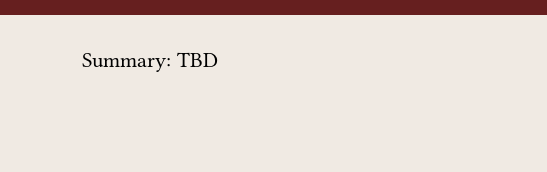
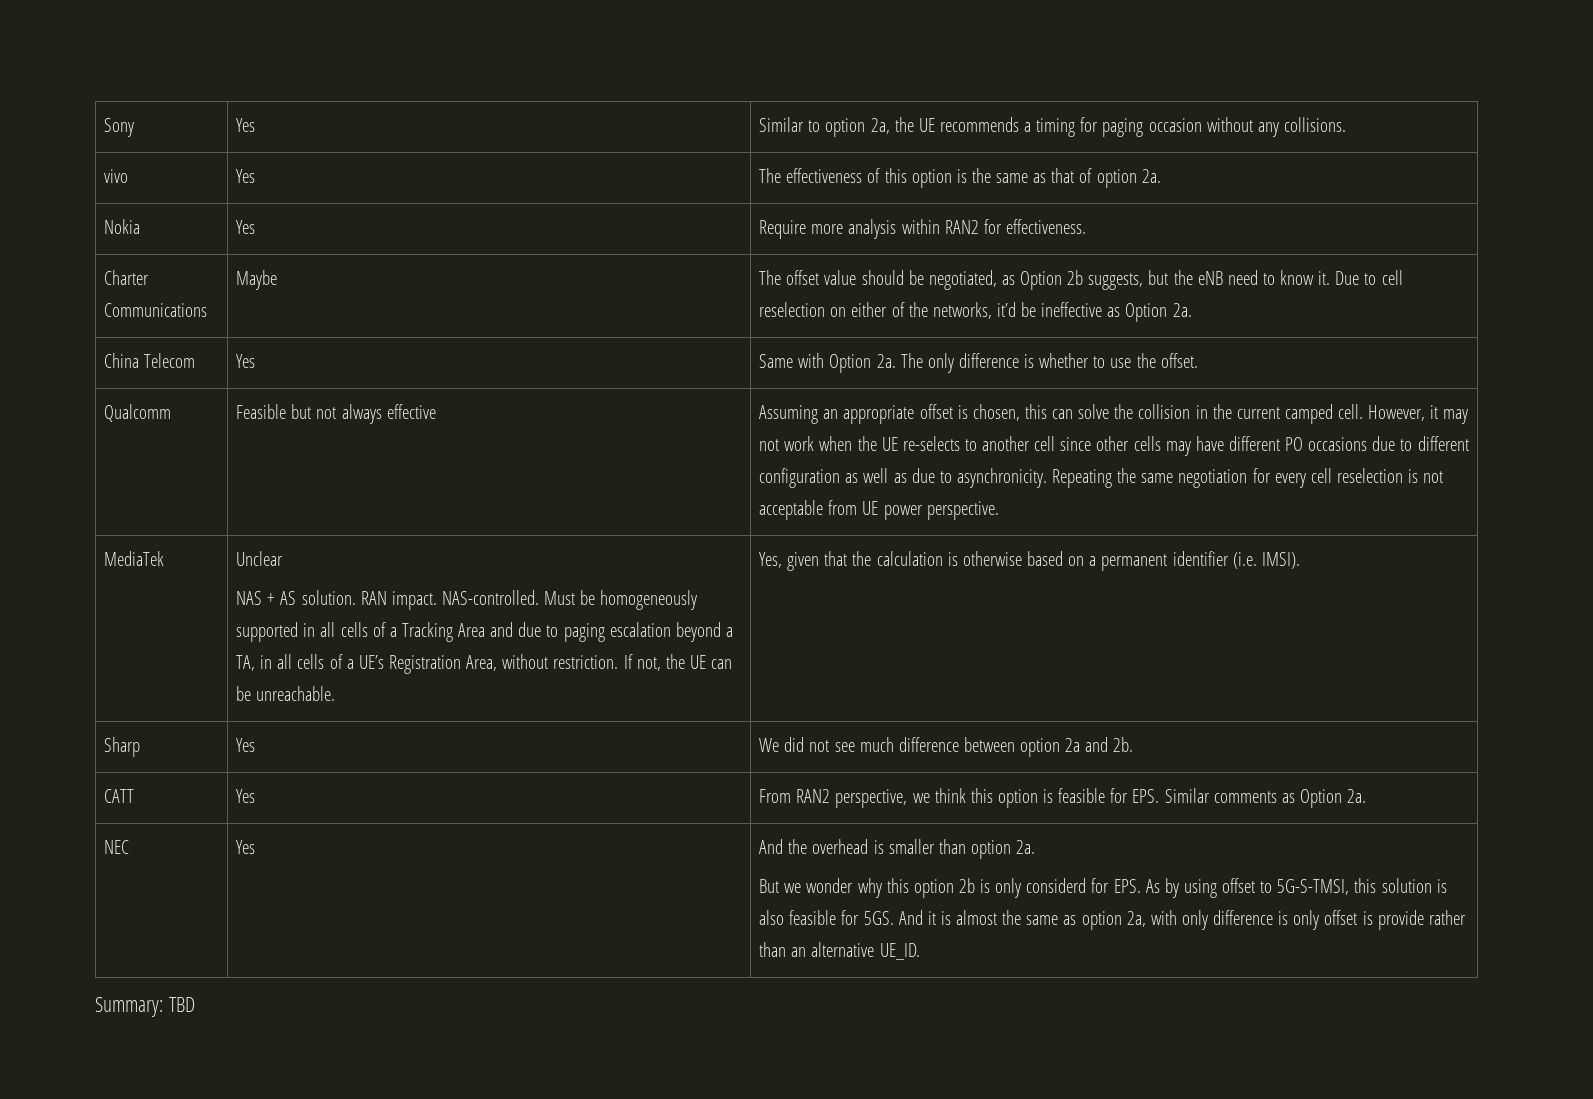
(82, 62) none -> [104,118,135,137] [236,118,256,132] [759,117,1346,137] [104,169,129,183] [236,169,256,183] [759,168,1161,188] [104,219,141,234] [236,220,256,234] [759,219,1086,239] [104,270,150,285] [104,303,208,317] [236,270,278,290] [759,270,1403,290] [759,302,1192,322] [104,353,196,368] [236,354,256,368] [759,353,1198,373] [104,404,172,422] [236,404,436,424] [759,404,1469,424] [759,436,1469,456] [759,468,1444,488] [759,500,999,520] [104,551,165,566] [236,551,284,566] [236,590,698,610] [236,622,733,642] [236,654,733,674] [236,686,336,701] [759,551,1300,571] [104,737,141,757] [236,738,256,752] [759,737,1134,757] [104,789,135,803] [236,789,256,803] [759,788,1367,808] [104,840,130,854] [236,840,256,854] [759,839,1036,859] [759,878,1447,898] [759,910,1466,930] [759,942,921,960] Sony | Yes | Similar to option 2a, the UE recommends a timing for paging occasion without any collisions. // vivo | Yes | The effectiveness of this option is the same as that of option 2a. // Nokia | Yes | Require more analysis within RAN2 for effectiveness. // Charter Communications | Maybe | The offset value should be negotiated, as Option 2b suggests, but the eNB need to know it. Due to cell reselection on either of the networks, it’d be ineffective as Option 2a. // China Telecom | Yes | Same with Option 2a. The only difference is whether to use the offset. // Qualcomm | Feasible but not always effective | Assuming an appropriate offset is chosen, this can solve the collision in the current camped cell. However, it may not work when the UE re-selects to another cell since other cells may have different PO occasions due to different configuration as well as due to asynchronicity. Repeating the same negotiation for every cell reselection is not acceptable from UE power perspective. // MediaTek | Unclear // NAS + AS solution. RAN impact. NAS-controlled. Must be homogeneously supported in all cells of a Tracking Area and due to paging escalation beyond a TA, in all cells of a UE’s Registration Area, without restriction. If not, the UE can be unreachable. | Yes, given that the calculation is otherwise based on a permanent identifier (i.e. IMSI). // Sharp | Yes | We did not see much difference between option 2a and 2b. // CATT | Yes | From RAN2 perspective, we think this option is feasible for EPS. Similar comments as Option 2a. // NEC | Yes | And the overhead is smaller than option 2a. // But we wonder why this option 2b is only considerd for EPS. As by using offset to 5G-S-TMSI, this solution is also feasible for 5GS. And it is almost the same as option 2a, with only difference is only offset is provide rather than an alternative UE_ID. //

